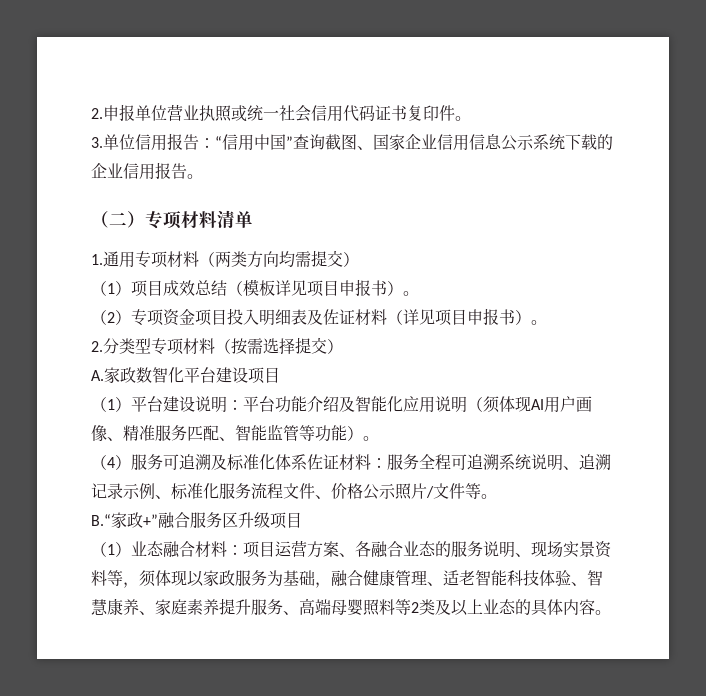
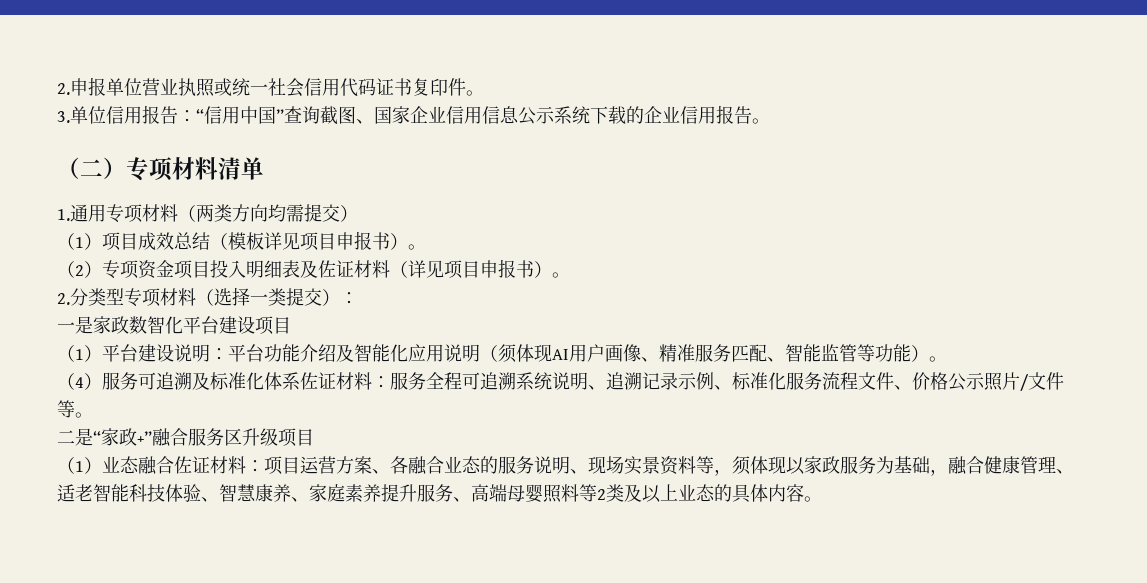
[231,337,343,355] [91,370,104,381] 按需选择提交） // A. -> [214,287,358,306] [57,316,93,334] 选择一类提交）： // 一是
[91,514,111,526] B.“ -> [57,428,101,446] 二是“
(195, 549) none -> [174,456,210,474] 佐证

